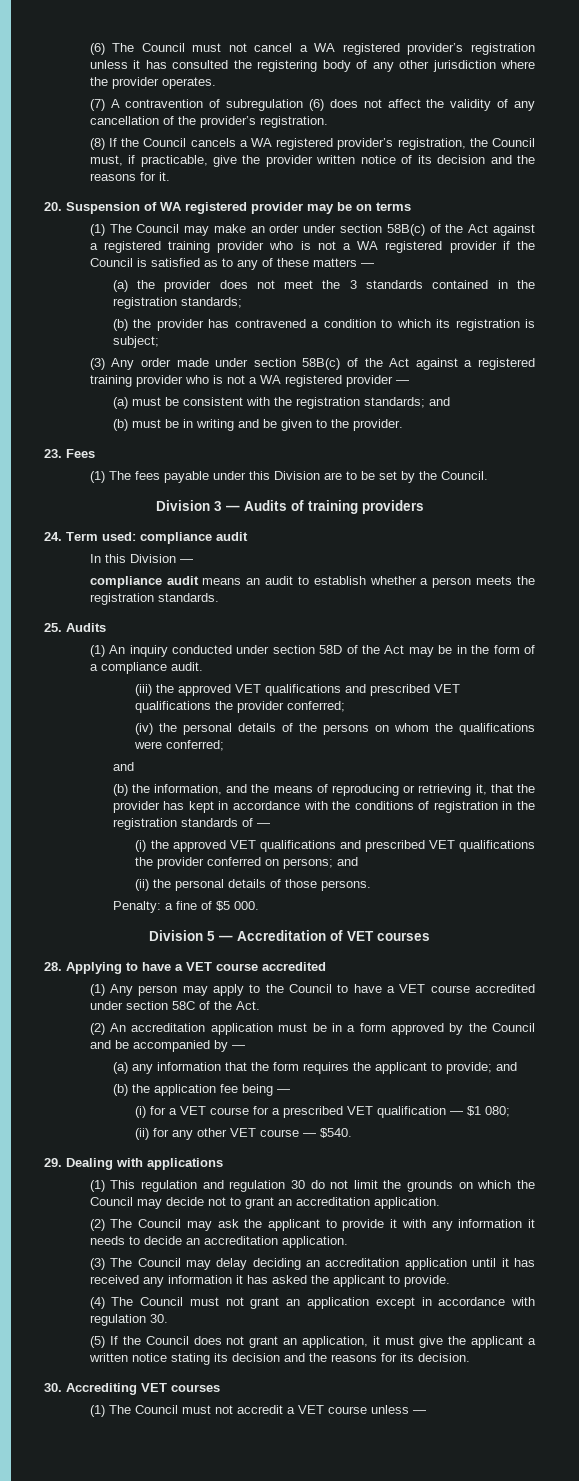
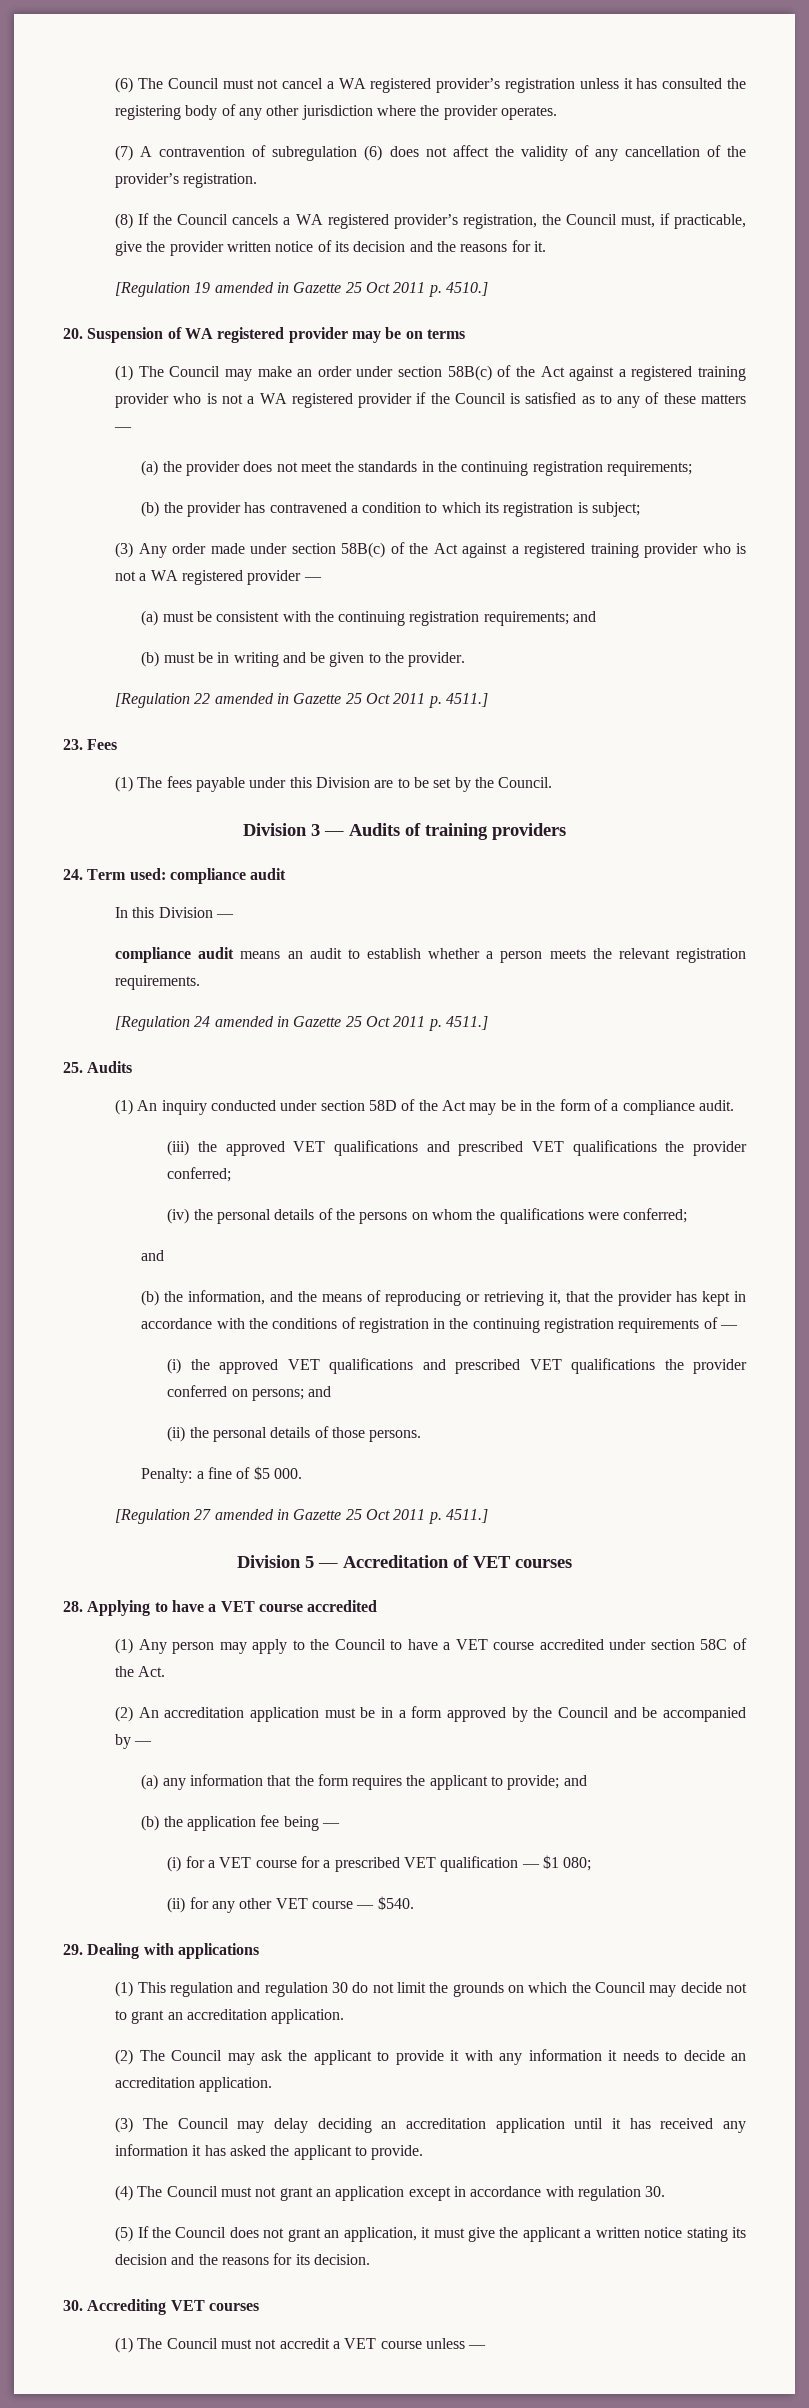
(170, 176) none -> [115,282,489,297] // [Regulation 19 amended in Gazette 25 Oct 2011 p. 4510.]
[349,280,535,289] [112,297,242,309] 3 standards contained in the registration standards; -> [358,461,693,476] standards in the continuing registration requirements;
[295,397,425,409] registration standards; -> [338,611,569,626] continuing registration requirements;
(403, 425) none -> [115,693,489,708] // [Regulation 22 amended in Gazette 25 Oct 2011 p. 4511.]
[89,593,219,605] registration standards. -> [618,948,747,963] [115,975,201,990] [115,1016,489,1031] relevant registration requirements. // [Regulation 24 amended in Gazette 25 Oct 2011 p. 4511.]
[112,818,238,830] registration standards -> [472,1318,700,1333] continuing registration requirements
(259, 905) none -> [115,1509,489,1524] // [Regulation 27 amended in Gazette 25 Oct 2011 p. 4511.]

